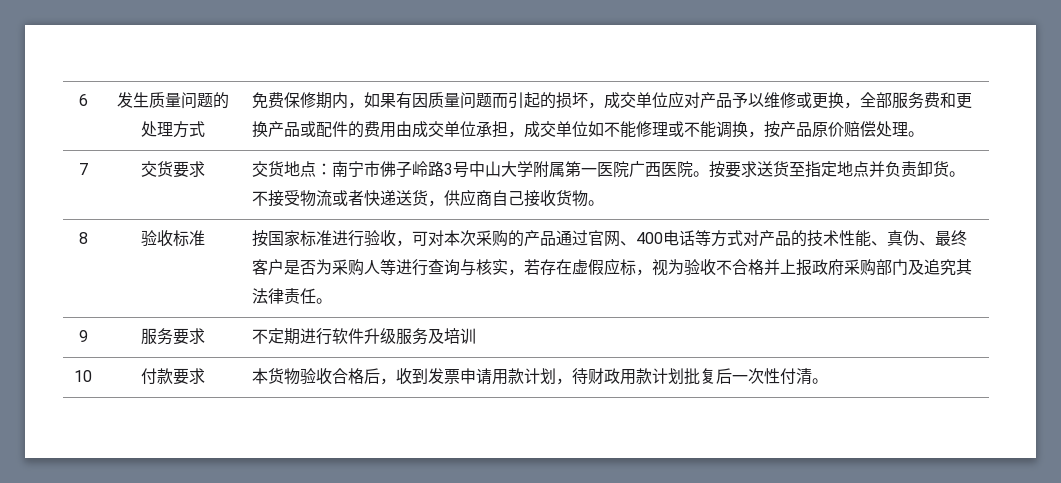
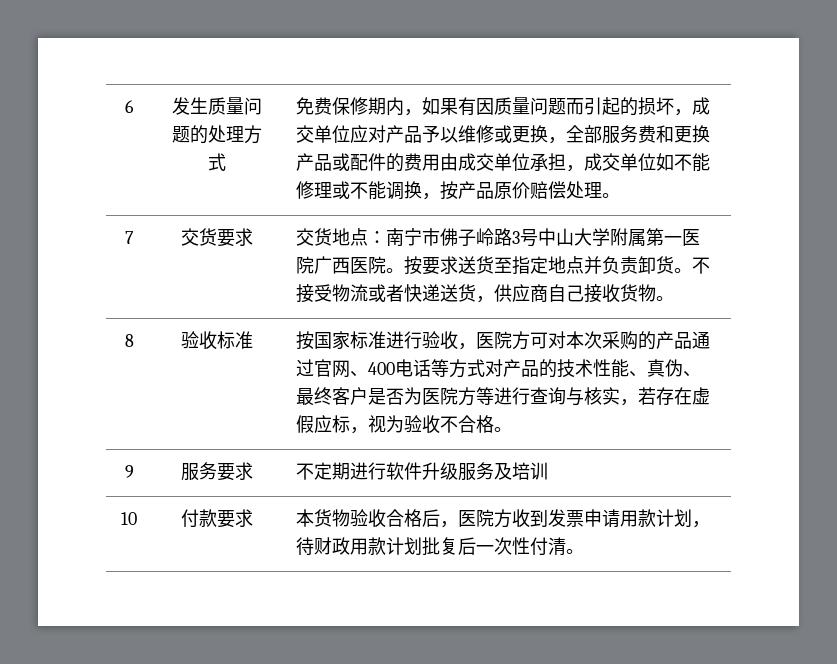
(413, 243) none -> [476,331,531,350] 医院方
[332,259,381,276] 采购人 -> [422,387,477,406] 医院方
[764,259,973,276] [252,288,317,304] 并上报政府采购部门及追究其法律责任 -> (495, 424) none
(397, 381) none -> [458,509,513,528] 医院方

